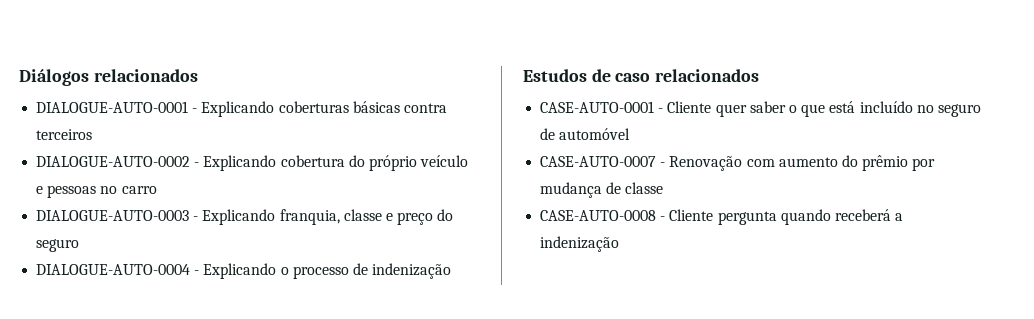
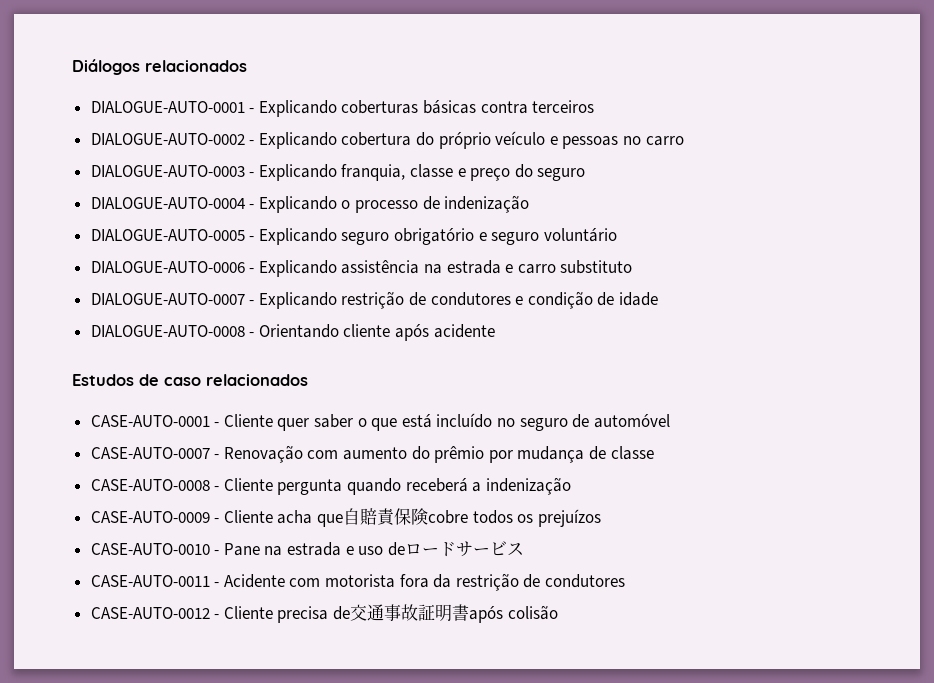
(452, 271) none -> [90,228,617,245] [90,260,633,277] [90,291,659,309] [90,324,495,341] // DIALOGUE-AUTO-0005 - Explicando seguro obrigatório e seguro voluntário // DIALOGUE-AUTO-0006 - Explicando assistência na estrada e carro substituto // DIALOGUE-AUTO-0007 - Explicando restrição de condutores e condição de idade // DIALOGUE-AUTO-0008 - Orientando cliente após acidente
(620, 244) none -> [90,508,601,527] [90,541,524,557] [90,573,626,591] [90,604,558,623] // CASE-AUTO-0009 - Cliente acha que自賠責保険cobre todos os prejuízos // CASE-AUTO-0010 - Pane na estrada e uso deロードサービス // CASE-AUTO-0011 - Acidente com motorista fora da restrição de condutores // CASE-AUTO-0012 - Cliente precisa de交通事故証明書após colisão

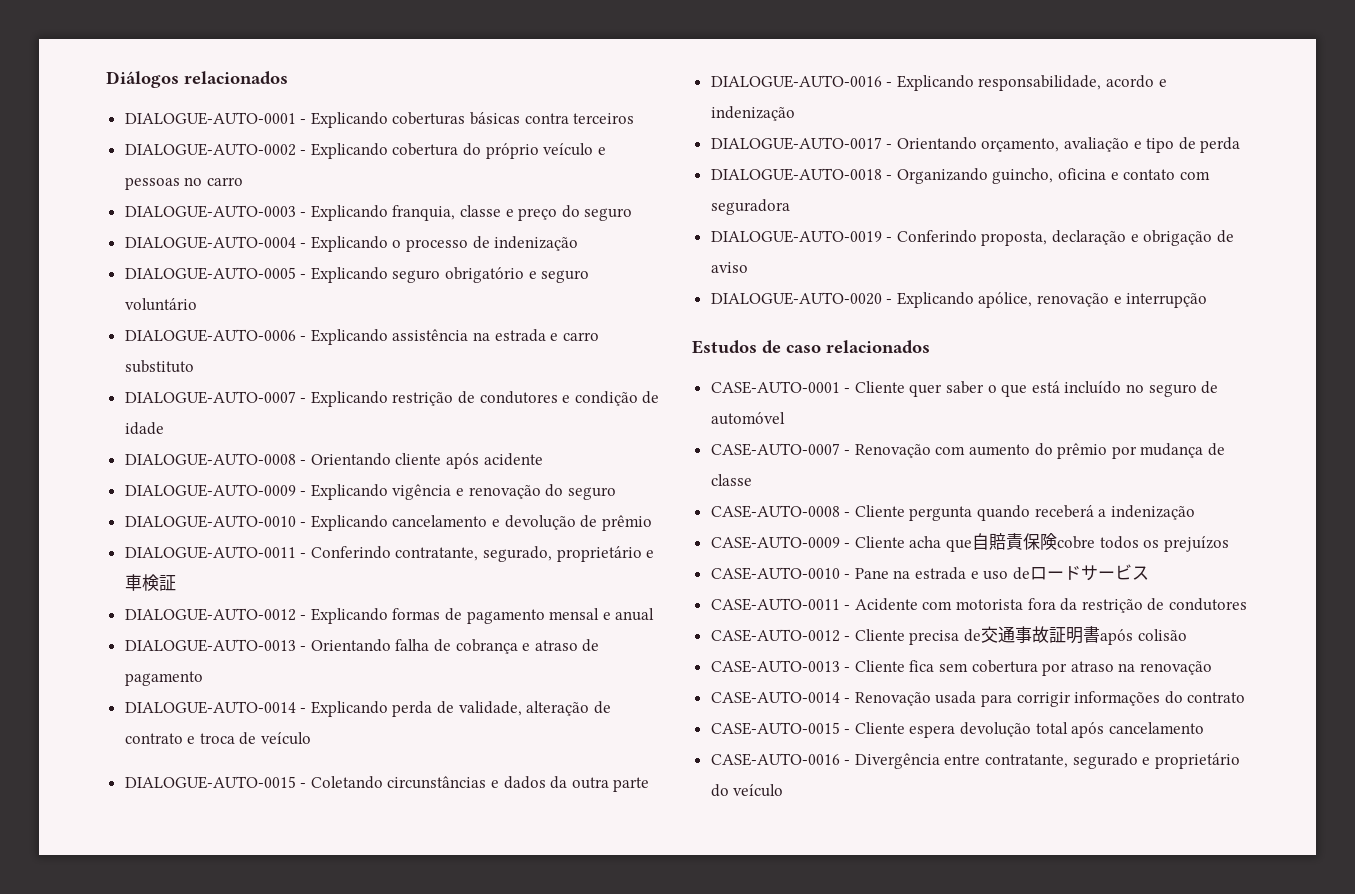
(495, 331) none -> [124,484,616,500] [124,515,652,531] [124,546,655,562] [124,574,176,591] [124,608,655,624] [124,639,600,654] [124,671,203,686] [124,701,611,717] [124,732,312,745] [124,776,650,792] [710,75,1167,91] [710,106,795,121] [710,137,1241,153] [710,168,1210,184] [710,199,790,215] [710,230,1234,246] [710,262,748,273] [710,292,1208,308] // DIALOGUE-AUTO-0009 - Explicando vigência e renovação do seguro // DIALOGUE-AUTO-0010 - Explicando cancelamento e devolução de prêmio // DIALOGUE-AUTO-0011 - Conferindo contratante, segurado, proprietário e車検証 // DIALOGUE-AUTO-0012 - Explicando formas de pagamento mensal e anual // DIALOGUE-AUTO-0013 - Orientando falha de cobrança e atraso de pagamento // DIALOGUE-AUTO-0014 - Explicando perda de validade, alteração de contrato e troca de veículo // DIALOGUE-AUTO-0015 - Coletando circunstâncias e dados da outra parte // DIALOGUE-AUTO-0016 - Explicando responsabilidade, acordo e indenização // DIALOGUE-AUTO-0017 - Orientando orçamento, avaliação e tipo de perda // DIALOGUE-AUTO-0018 - Organizando guincho, oficina e contato com seguradora // DIALOGUE-AUTO-0019 - Conferindo proposta, declaração e obrigação de aviso // DIALOGUE-AUTO-0020 - Explicando apólice, renovação e interrupção
(558, 612) none -> [710,660,1213,676] [710,691,1246,707] [710,722,1204,738] [710,753,1240,769] [710,784,784,797] // CASE-AUTO-0013 - Cliente fica sem cobertura por atraso na renovação // CASE-AUTO-0014 - Renovação usada para corrigir informações do contrato // CASE-AUTO-0015 - Cliente espera devolução total após cancelamento // CASE-AUTO-0016 - Divergência entre contratante, segurado e proprietário do veículo

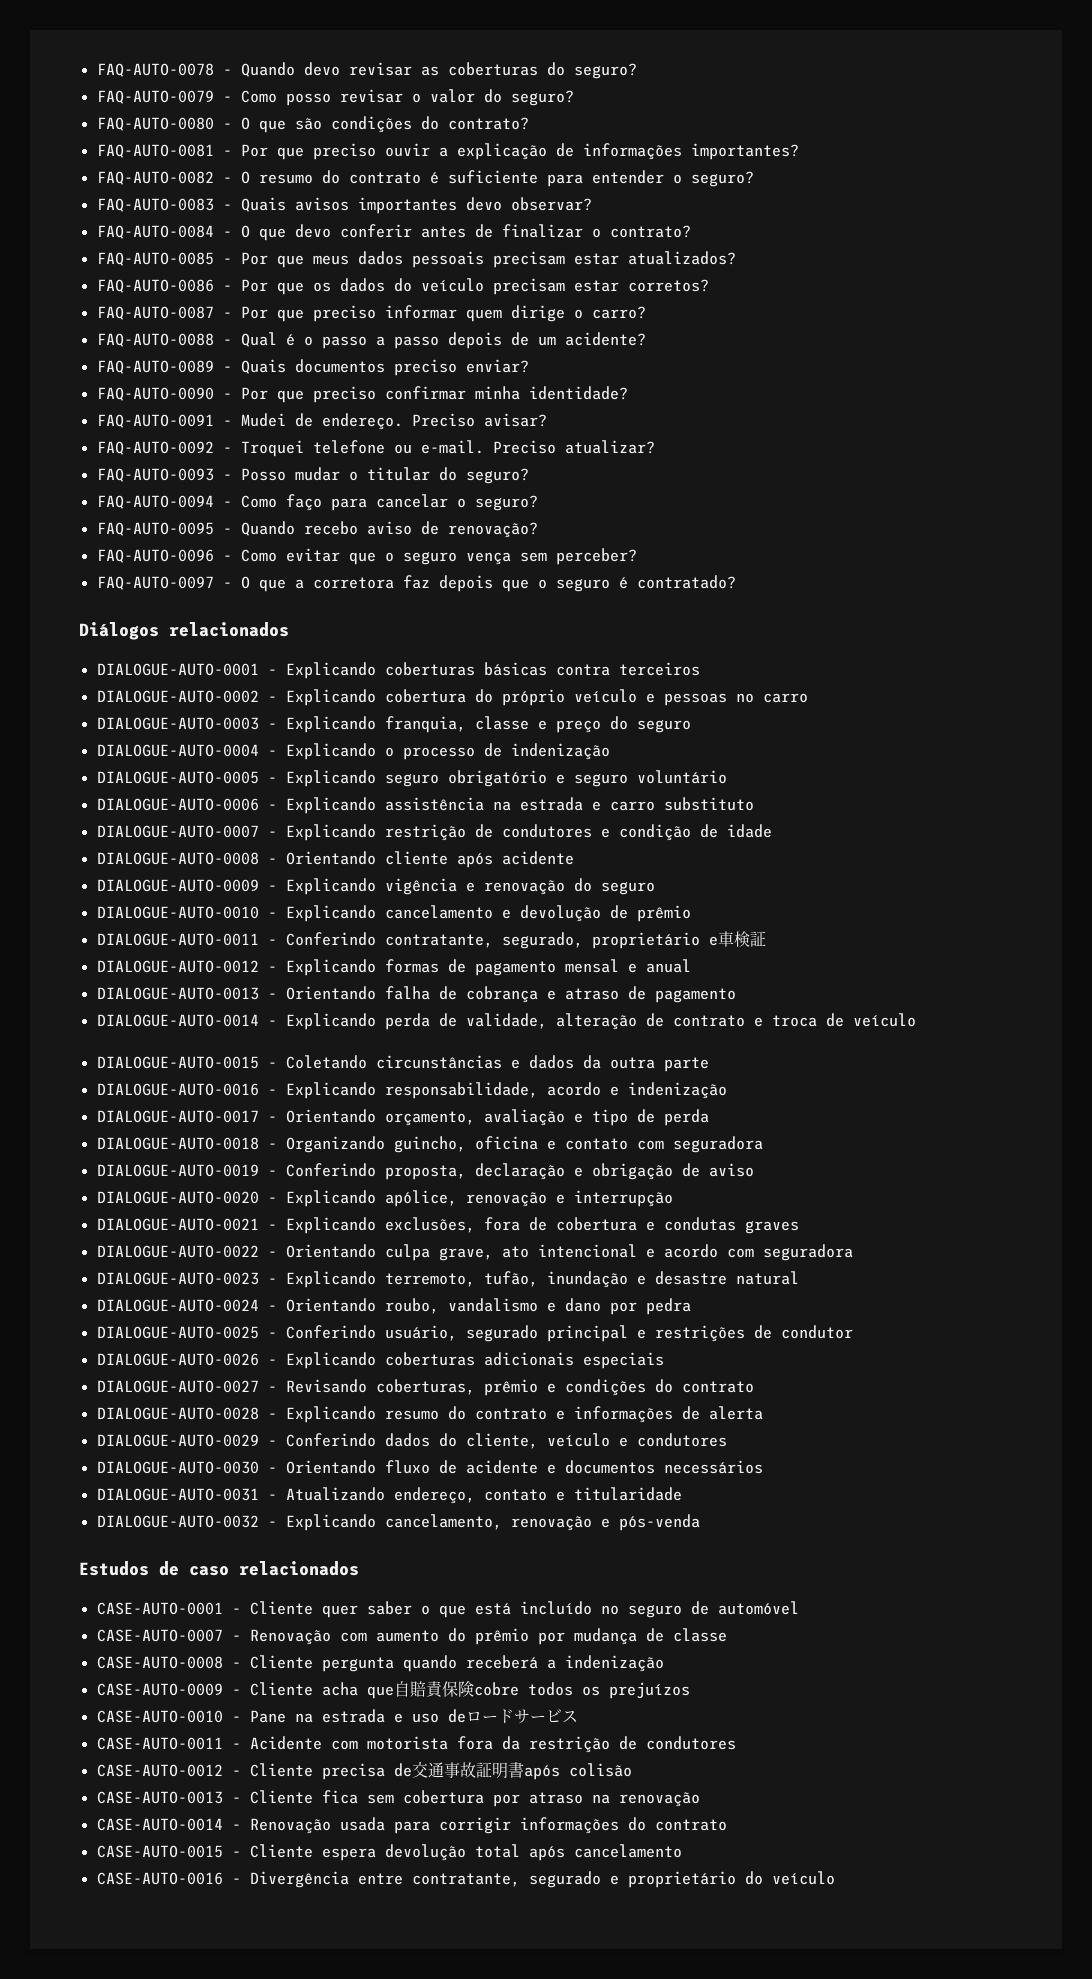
(106, 79) none -> [96,62,637,79] [96,89,574,106] [96,116,529,133] [96,143,799,160] [96,170,754,187] [96,197,592,214] [96,224,691,241] [96,251,736,268] [96,278,709,295] [96,305,646,322] [96,332,646,349] [96,359,529,376] [96,386,628,403] [96,413,547,430] [96,440,655,457] [96,467,529,484] [96,494,538,511] [96,521,538,538] [96,548,637,565] [96,575,736,592] FAQ-AUTO-0078 - Quando devo revisar as coberturas do seguro? // FAQ-AUTO-0079 - Como posso revisar o valor do seguro? // FAQ-AUTO-0080 - O que são condições do contrato? // FAQ-AUTO-0081 - Por que preciso ouvir a explicação de informações importantes? // FAQ-AUTO-0082 - O resumo do contrato é suficiente para entender o seguro? // FAQ-AUTO-0083 - Quais avisos importantes devo observar? // FAQ-AUTO-0084 - O que devo conferir antes de finalizar o contrato? // FAQ-AUTO-0085 - Por que meus dados pessoais precisam estar atualizados? // FAQ-AUTO-0086 - Por que os dados do veículo precisam estar corretos? // FAQ-AUTO-0087 - Por que preciso informar quem dirige o carro? // FAQ-AUTO-0088 - Qual é o passo a passo depois de um acidente? // FAQ-AUTO-0089 - Quais documentos preciso enviar? // FAQ-AUTO-0090 - Por que preciso confirmar minha identidade? // FAQ-AUTO-0091 - Mudei de endereço. Preciso avisar? // FAQ-AUTO-0092 - Troquei telefone ou e-mail. Preciso atualizar? // FAQ-AUTO-0093 - Posso mudar o titular do seguro? // FAQ-AUTO-0094 - Como faço para cancelar o seguro? // FAQ-AUTO-0095 - Quando recebo aviso de renovação? // FAQ-AUTO-0096 - Como evitar que o seguro vença sem perceber? // FAQ-AUTO-0097 - O que a corretora faz depois que o seguro é contratado? //
(1208, 300) none -> [96,1217,799,1234] [96,1244,853,1261] [96,1271,799,1288] [96,1298,691,1315] [96,1325,853,1342] [96,1352,664,1369] [96,1379,754,1396] [96,1406,763,1423] [96,1433,727,1449] [96,1460,763,1474] [96,1487,682,1504] [96,1514,700,1531] // DIALOGUE-AUTO-0021 - Explicando exclusões, fora de cobertura e condutas graves // DIALOGUE-AUTO-0022 - Orientando culpa grave, ato intencional e acordo com seguradora // DIALOGUE-AUTO-0023 - Explicando terremoto, tufão, inundação e desastre natural // DIALOGUE-AUTO-0024 - Orientando roubo, vandalismo e dano por pedra // DIALOGUE-AUTO-0025 - Conferindo usuário, segurado principal e restrições de condutor // DIALOGUE-AUTO-0026 - Explicando coberturas adicionais especiais // DIALOGUE-AUTO-0027 - Revisando coberturas, prêmio e condições do contrato // DIALOGUE-AUTO-0028 - Explicando resumo do contrato e informações de alerta // DIALOGUE-AUTO-0029 - Conferindo dados do cliente, veículo e condutores // DIALOGUE-AUTO-0030 - Orientando fluxo de acidente e documentos necessários // DIALOGUE-AUTO-0031 - Atualizando endereço, contato e titularidade // DIALOGUE-AUTO-0032 - Explicando cancelamento, renovação e pós-venda

